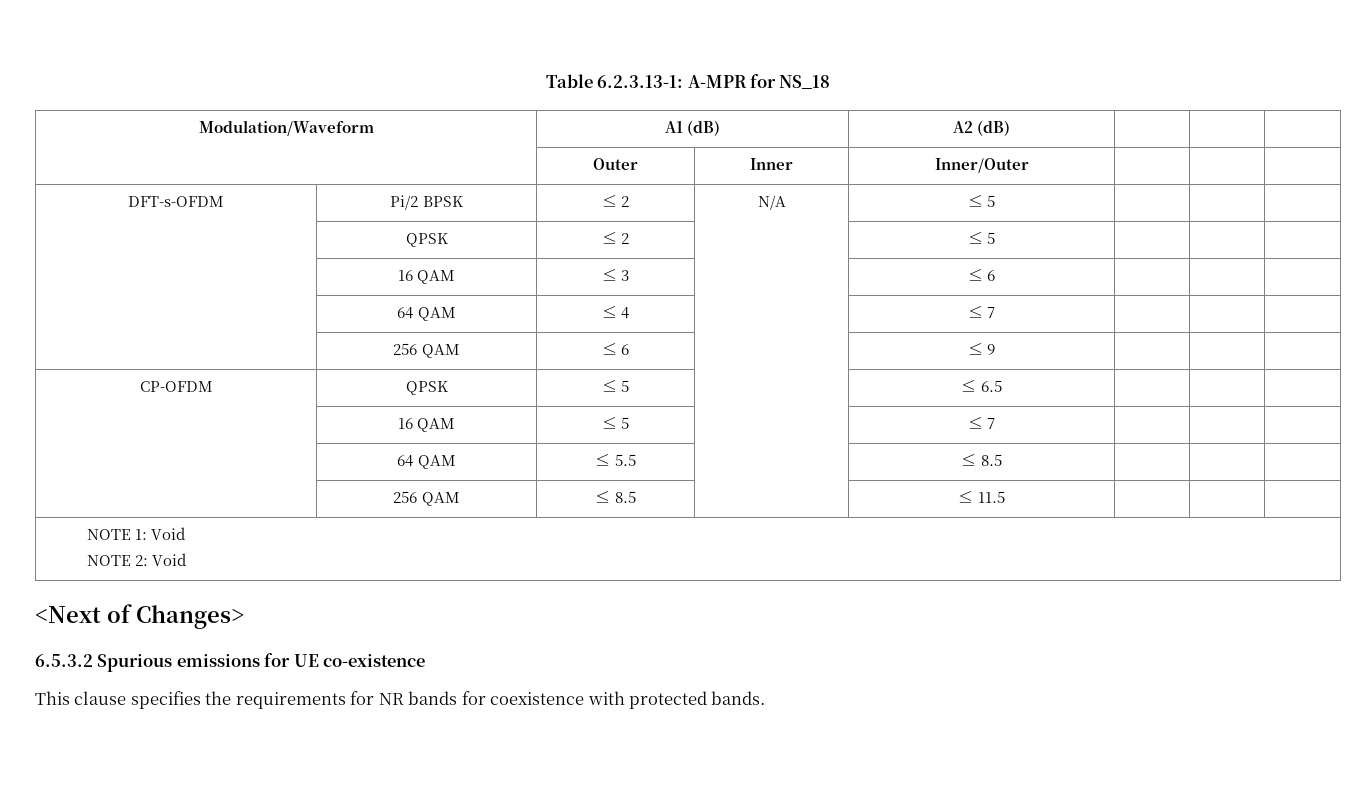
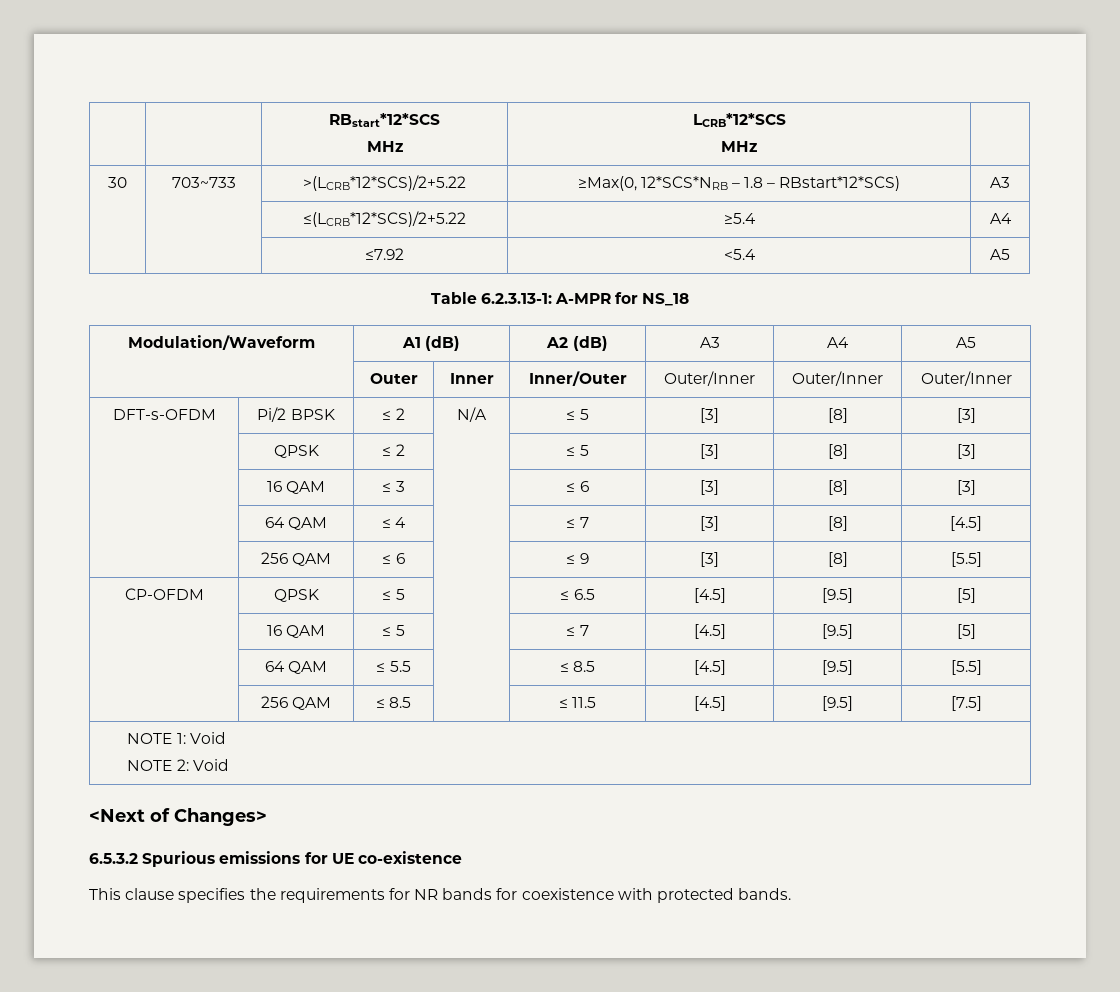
(545, 81) none -> [329,113,440,127] [366,141,403,152] [692,113,786,127] [721,141,757,152] [108,177,127,188] [171,177,236,188] [303,175,466,191] [577,176,901,191] [990,177,1010,188] [303,211,466,227] [723,213,756,224] [989,213,1012,224] [365,248,404,260] [723,249,756,260] [990,249,1010,260] | | RBstart*12*SCS // MHz | LCRB*12*SCS // MHz | // 30 | 703~733 | >(LCRB*12*SCS)/2+5.22 | ≥Max(0, 12*SCS*NRB – 1.8 – RBstart*12*SCS) | A3 // | | ≤(LCRB*12*SCS)/2+5.22 | ≥5.4 | A4 // | | ≤7.92 | <5.4 | A5 //
(1011, 128) | | -> [699,337,720,348] [827,337,849,348] [956,337,976,348] A3 | A4 | A5
(1029, 165) | | -> [664,371,755,386] [792,371,883,386] [920,371,1012,386] Outer/Inner | Outer/Inner | Outer/Inner
(996, 201) | | -> [700,408,719,423] [827,408,848,423] [956,408,976,423] [3] | [8] | [3]
(996, 238) | | -> [700,444,719,459] [827,444,848,459] [956,444,976,459] [3] | [8] | [3]
(996, 275) | | -> [700,480,719,495] [827,480,848,495] [956,480,976,495] [3] | [8] | [3]
(996, 312) | | -> [700,516,719,531] [827,516,848,531] [950,516,982,531] [3] | [8] | [4.5]
(996, 349) | | -> [700,552,719,567] [827,552,848,567] [950,552,982,567] [3] | [8] | [5.5]
(1002, 386) | | -> [693,588,726,603] [822,588,853,603] [956,588,976,603] [4.5] | [9.5] | [5]
(996, 423) | | -> [693,624,726,639] [822,624,853,639] [956,624,976,639] [4.5] | [9.5] | [5]
(1002, 460) | | -> [693,660,726,675] [822,660,853,675] [950,660,982,675] [4.5] | [9.5] | [5.5]
(1005, 497) | | -> [693,696,726,711] [822,696,853,711] [950,696,982,711] [4.5] | [9.5] | [7.5]

